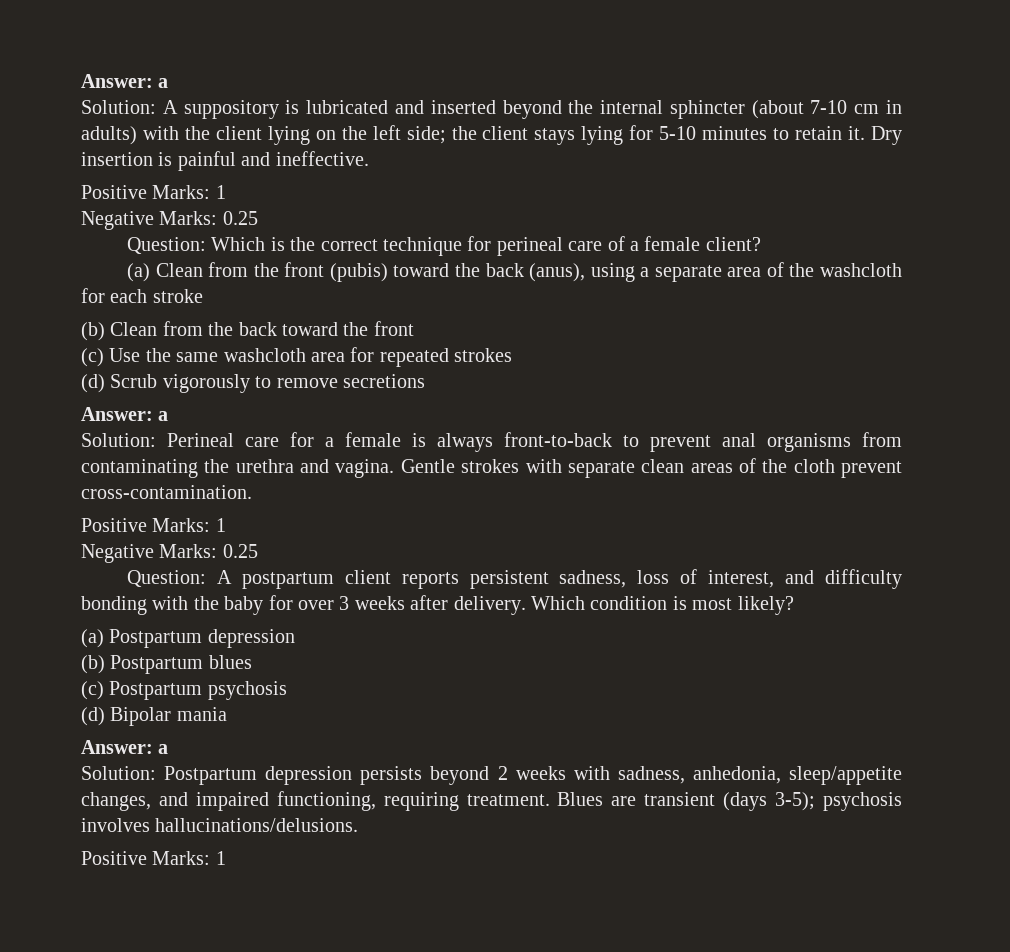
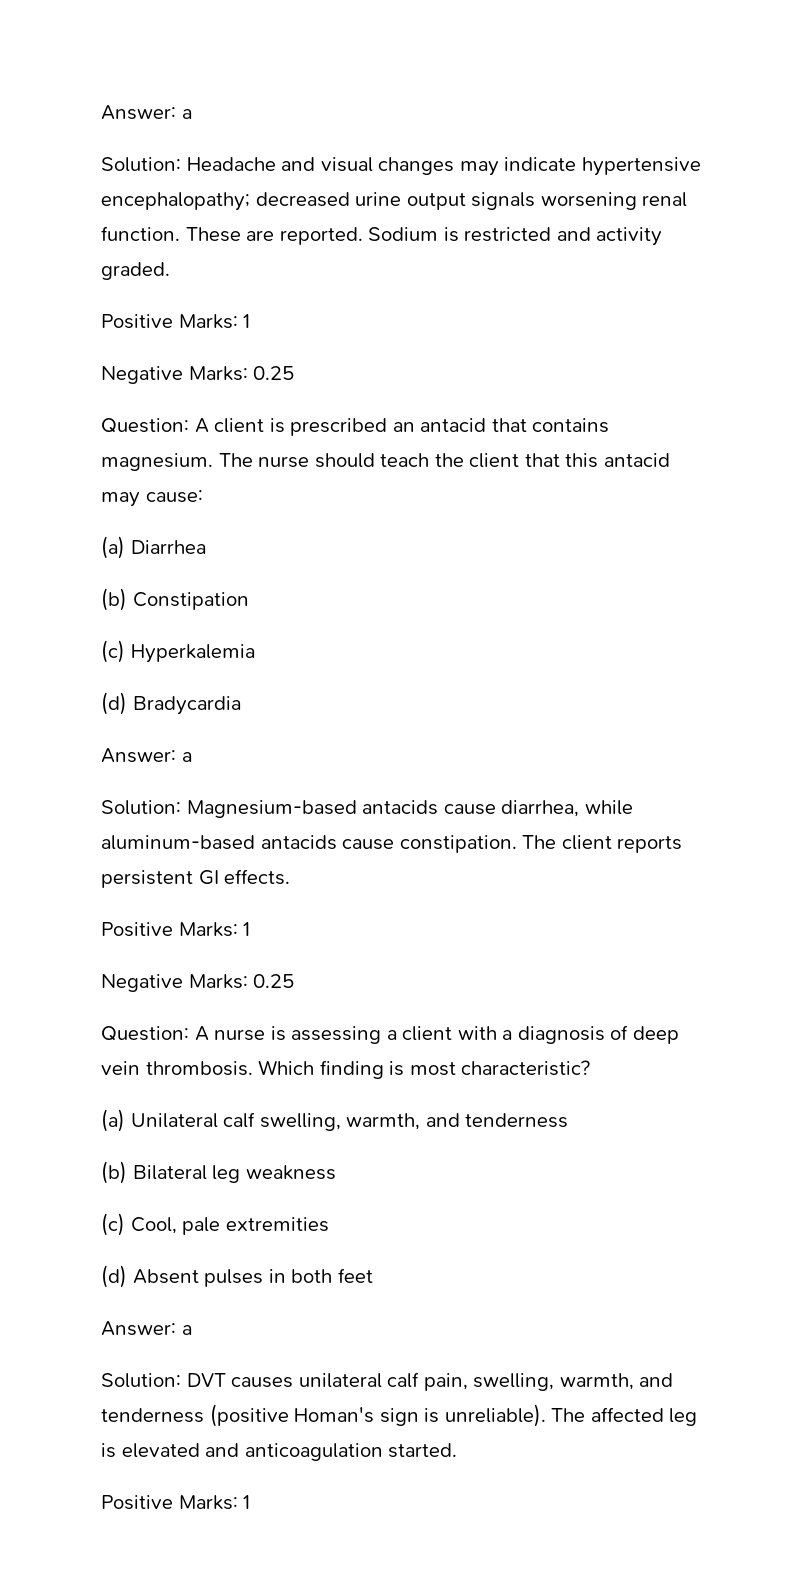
[81,74,169,88] [81,100,903,119] [81,125,902,145] [81,151,369,171] [81,185,226,199] [81,211,258,230] [127,236,761,256] [127,262,902,282] [81,288,203,303] [81,321,414,341] [81,347,513,367] [81,374,425,393] [81,407,169,421] [81,432,902,452] [81,458,903,478] [81,485,252,499] [81,518,226,532] [81,544,258,563] [127,569,902,589] [81,595,794,615] [81,629,295,648] [81,655,252,674] [81,681,287,700] [81,707,227,726] [81,740,169,754] [81,766,903,785] [81,791,902,811] [81,818,359,832] Answer: a // Solution: A suppository is lubricated and inserted beyond the internal sphincter (about 7-10 cm in adults) with the client lying on the left side; the client stays lying for 5-10 minutes to retain it. Dry insertion is painful and ineffective. // Positive Marks: 1 // Negative Marks: 0.25 // Question: Which is the correct technique for perineal care of a female client? // (a) Clean from the front (pubis) toward the back (anus), using a separate area of the washcloth for each stroke // (b) Clean from the back toward the front // (c) Use the same washcloth area for repeated strokes // (d) Scrub vigorously to remove secretions // Answer: a // Solution: Perineal care for a female is always front-to-back to prevent anal organisms from contaminating the urethra and vagina. Gentle strokes with separate clean areas of the cloth prevent cross-contamination. // Positive Marks: 1 // Negative Marks: 0.25 // Question: A postpartum client reports persistent sadness, loss of interest, and difficulty bonding with the baby for over 3 weeks after delivery. Which condition is most likely? // (a) Postpartum depression // (b) Postpartum blues // (c) Postpartum psychosis // (d) Bipolar mania // Answer: a // Solution: Postpartum depression persists beyond 2 weeks with sadness, anhedonia, sleep/appetite changes, and impaired functioning, requiring treatment. Blues are transient (days 3-5); psychosis involves hallucinations/delusions. -> [101,105,192,120] [101,157,701,176] [101,192,688,211] [101,226,663,246] [101,262,170,280] [101,314,251,329] [101,366,295,384] [101,418,610,436] [101,453,670,471] [101,490,203,507] [101,536,206,559] [101,588,249,611] [101,640,255,663] [101,692,241,715] [101,748,192,763] [101,800,633,818] [101,835,683,853] [101,869,291,888] [101,922,251,937] [101,974,295,992] [101,1025,679,1044] [101,1060,591,1079] [101,1109,569,1132] [101,1161,336,1184] [101,1213,329,1236] [101,1265,373,1288] [101,1321,192,1336] [101,1372,674,1391] [101,1404,698,1427] [101,1443,458,1461] Answer: a // Solution: Headache and visual changes may indicate hypertensive encephalopathy; decreased urine output signals worsening renal function. These are reported. Sodium is restricted and activity graded. // Positive Marks: 1 // Negative Marks: 0.25 // Question: A client is prescribed an antacid that contains magnesium. The nurse should teach the client that this antacid may cause: // (a) Diarrhea // (b) Constipation // (c) Hyperkalemia // (d) Bradycardia // Answer: a // Solution: Magnesium-based antacids cause diarrhea, while aluminum-based antacids cause constipation. The client reports persistent GI effects. // Positive Marks: 1 // Negative Marks: 0.25 // Question: A nurse is assessing a client with a diagnosis of deep vein thrombosis. Which finding is most characteristic? // (a) Unilateral calf swelling, warmth, and tenderness // (b) Bilateral leg weakness // (c) Cool, pale extremities // (d) Absent pulses in both feet // Answer: a // Solution: DVT causes unilateral calf pain, swelling, warmth, and tenderness (positive Homan's sign is unreliable). The affected leg is elevated and anticoagulation started.

